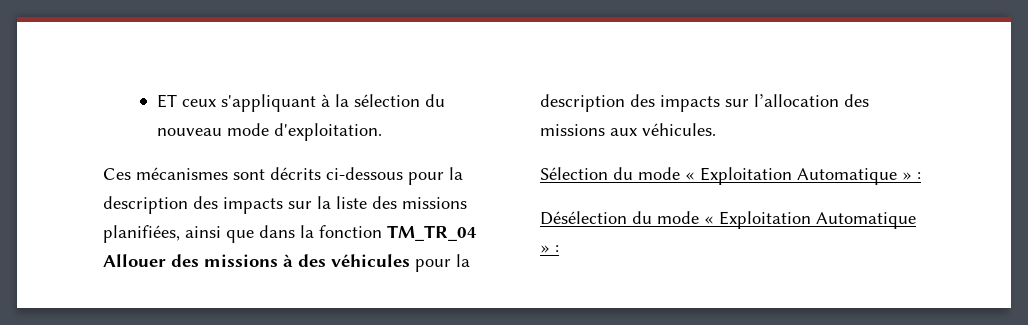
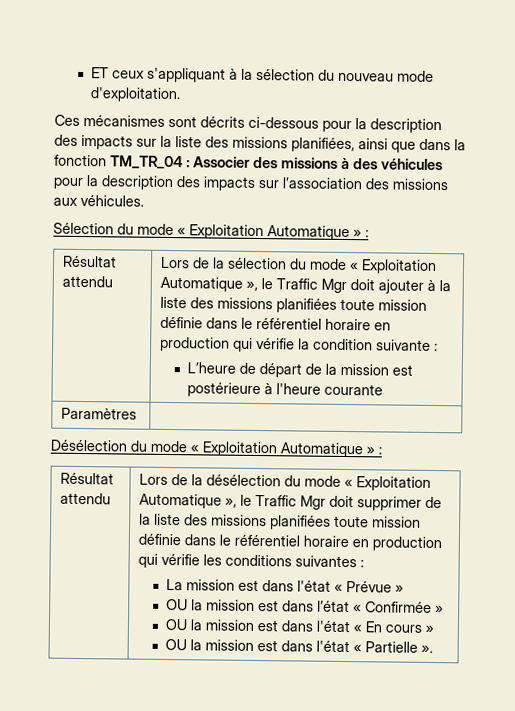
[103,254,166,267] Allouer -> [186,156,250,168] : Associer
[754,94,839,107] l’allocation -> [282,177,363,190] l’association
(921, 176) none -> [61,255,117,268] [61,275,113,288] [159,256,437,275] [159,276,451,294] [159,296,427,313] [159,316,391,331] [159,336,438,352] [186,362,413,378] [186,382,383,398] [60,407,137,420] // Résultat attendu | Lors de la sélection du mode « Exploitation Automatique », le Traffic Mgr doit ajouter à la liste des missions planifiées toute mission définie dans le référentiel horaire en production qui vérifie la condition suivante : // L’heure de départ de la mission est postérieure à l'heure courante // Paramètres |
(559, 249) none -> [59,472,114,485] [59,492,111,505] [138,473,431,491] [138,493,442,511] [138,513,421,530] [137,533,442,552] [137,553,364,568] [165,578,404,593] [165,598,444,614] [164,618,434,634] [164,638,433,654] // Résultat attendu | Lors de la désélection du mode « Exploitation Automatique », le Traffic Mgr doit supprimer de la liste des missions planifiées toute mission définie dans le référentiel horaire en production qui vérifie les conditions suivantes : // La mission est dans l'état « Prévue » // OU la mission est dans l’état « Confirmée » // OU la mission est dans l'état « En cours » // OU la mission est dans l'état « Partielle ».

